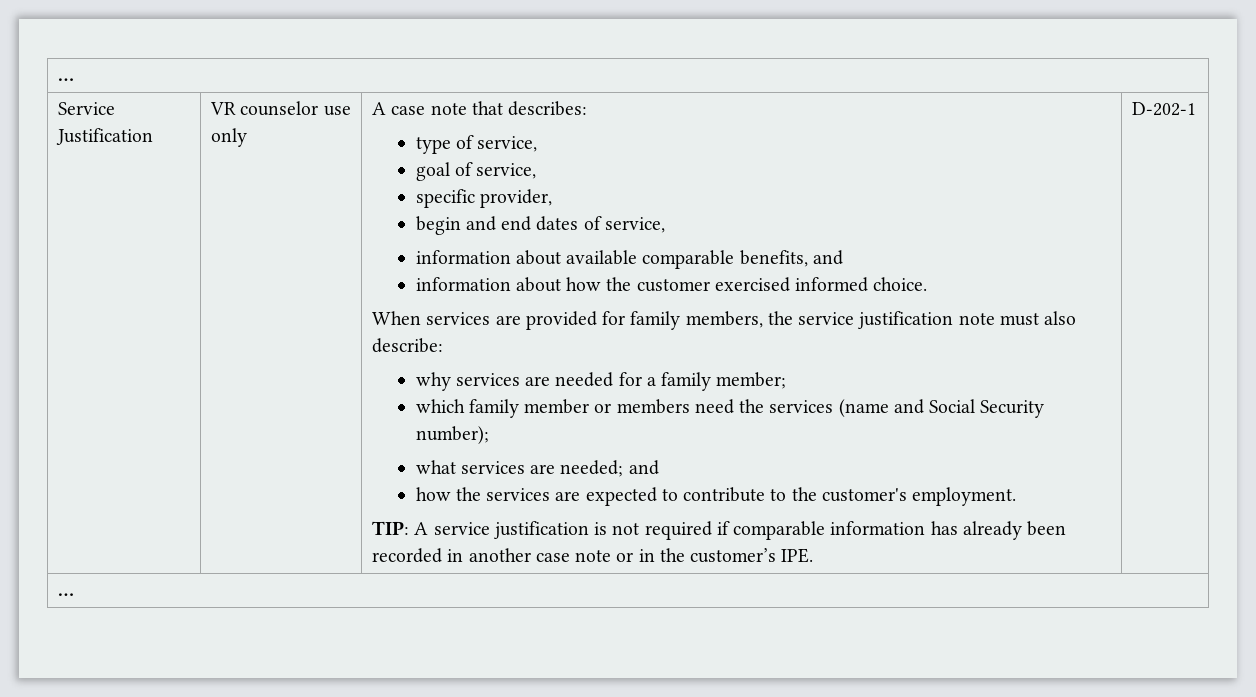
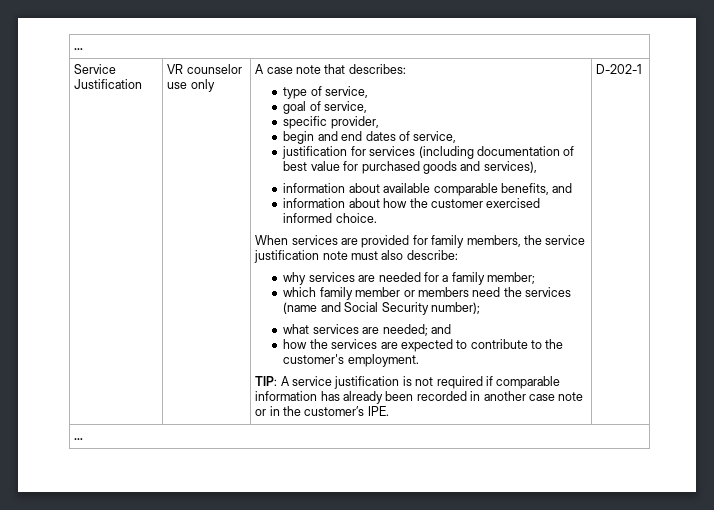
(665, 225) none -> [282,146,575,159] [283,161,537,174] // justification for services (including documentation of best value for purchased goods and services),

